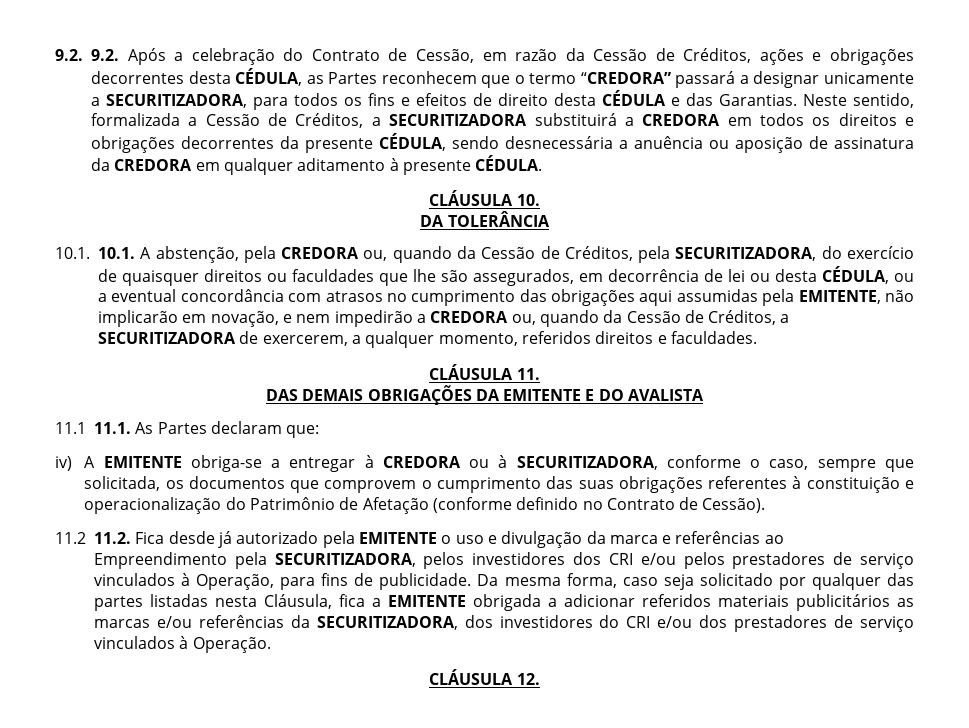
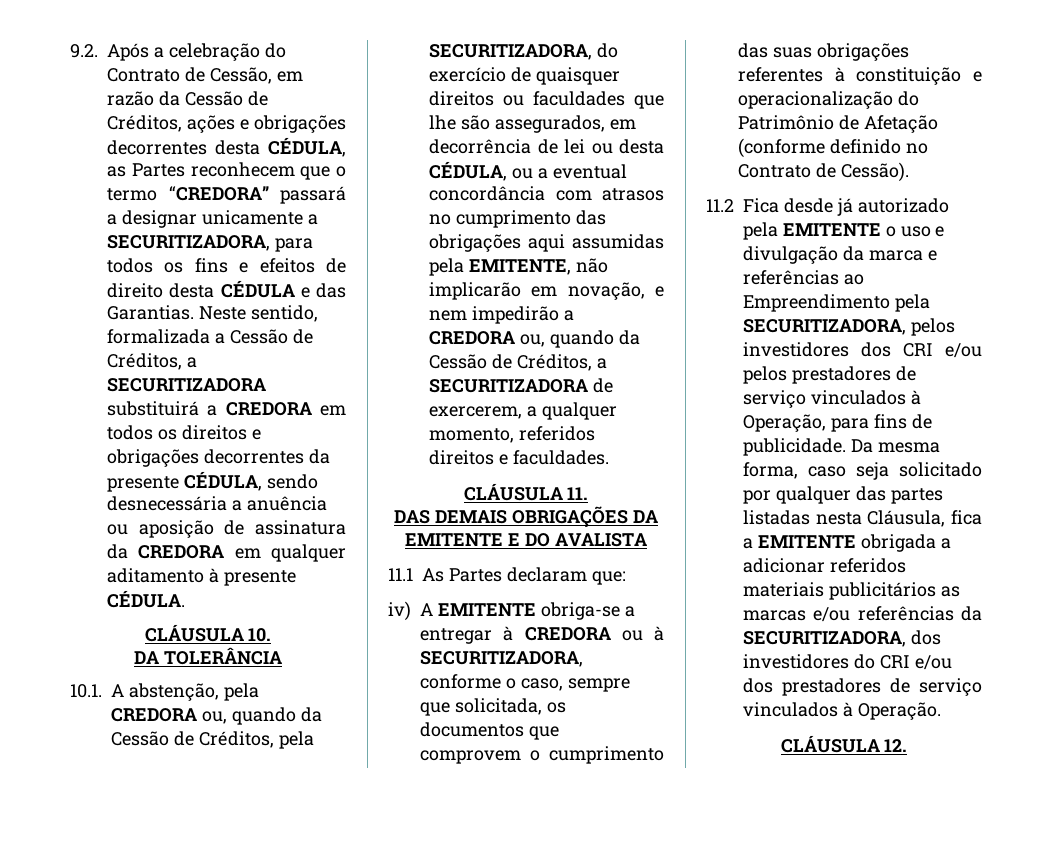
[55,49,119,61] 9.2. 9.2. -> [70,44,98,58] 9.2.
[98,247,135,259] 10.1. -> (102, 691) none
[94,422,131,434] 11.1. -> (413, 574) none
[94,532,131,544] 11.2. -> (734, 205) none

